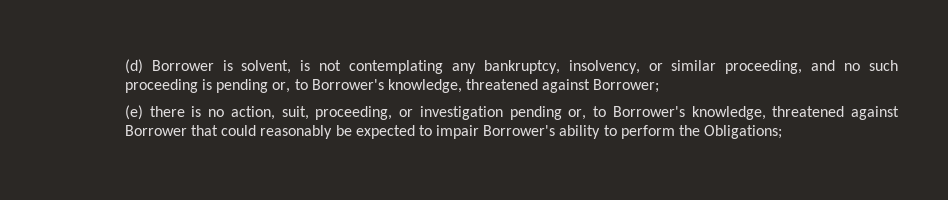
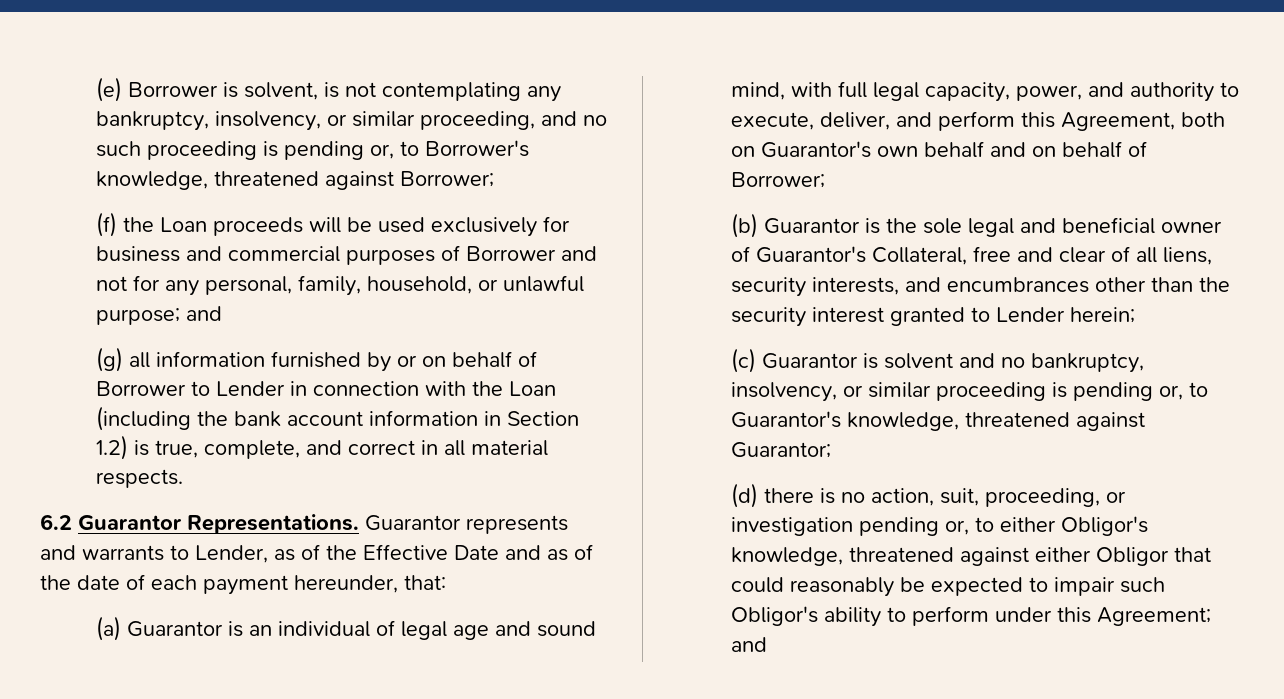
[124,59,143,74] (d) -> [95,77,122,102] (e)
[124,105,143,120] (e) -> [95,212,570,237] [95,245,597,265] [95,275,584,296] [95,306,222,325] [95,347,537,372] [95,381,556,396] [95,406,579,431] [95,435,548,460] [95,469,183,488] [40,514,568,534] [40,544,593,563] [40,574,446,595] [95,616,596,641] [730,81,1239,102] [730,111,1225,131] [730,141,1147,158] [730,172,825,188] [730,213,1222,238] [730,246,1212,265] [730,277,1230,297] [730,307,1135,327] [730,348,1144,373] [730,382,1208,402] [730,411,1145,431] [730,442,831,458] [730,483,758,508] (f) the Loan proceeds will be used exclusively for business and commercial purposes of Borrower and not for any personal, family, household, or unlawful purpose; and // (g) all information furnished by or on behalf of Borrower to Lender in connection with the Loan (including the bank account information in Section 1.2) is true, complete, and correct in all material respects. // 6.2 Guarantor Representations. Guarantor represents and warrants to Lender, as of the Effective Date and as of the date of each payment hereunder, that: // (a) Guarantor is an individual of legal age and sound mind, with full legal capacity, power, and authority to execute, deliver, and perform this Agreement, both on Guarantor's own behalf and on behalf of Borrower; // (b) Guarantor is the sole legal and beneficial owner of Guarantor's Collateral, free and clear of all liens, security interests, and encumbrances other than the security interest granted to Lender herein; // (c) Guarantor is solvent and no bankruptcy, insolvency, or similar proceeding is pending or, to Guarantor's knowledge, threatened against Guarantor; // (d)
[612,106,900,120] [124,125,187,136] Borrower's knowledge, threatened against Borrower -> [999,516,1148,536] [730,547,1169,566] either Obligor's knowledge, threatened against either Obligor
[483,125,556,136] Borrower's -> [1119,577,1165,593] [730,606,818,626] such Obligor's
[679,125,783,139] the Obligations; -> [994,607,1211,626] [730,637,767,652] under this Agreement; and

